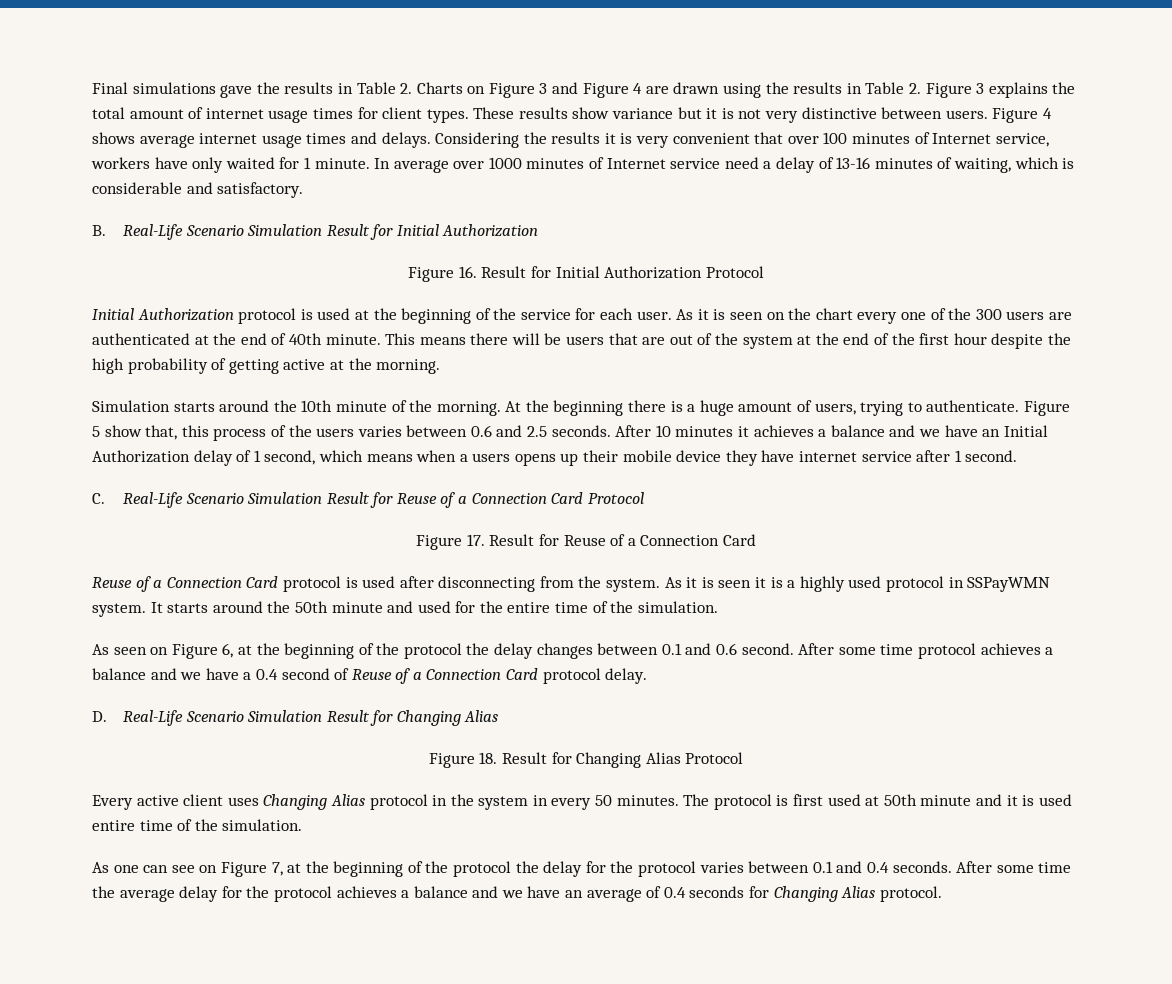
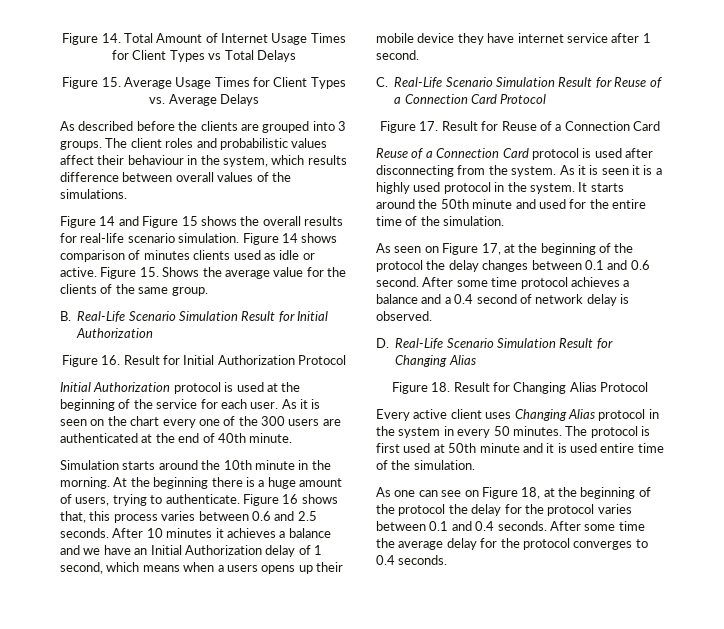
[92,82,1076,98] [92,107,1052,123] [92,132,1049,148] [91,157,1075,173] [92,182,304,198] Final simulations gave the results in Table 2. Charts on Figure 3 and Figure 4 are drawn using the results in Table 2. Figure 3 explains the total amount of internet usage times for client types. These results show variance but it is not very distinctive between users. Figure 4 shows average internet usage times and delays. Considering the results it is very convenient that over 100 minutes of Internet service, workers have only waited for 1 minute. In average over 1000 minutes of Internet service need a delay of 13-16 minutes of waiting, which is considerable and satisfactory. -> [62,33,346,45] [112,50,296,62] [62,77,346,89] [149,94,259,106] [60,121,346,133] [60,138,328,150] [60,155,347,167] [60,172,291,182] [60,189,127,199] [60,216,343,228] [60,233,338,245] [60,250,315,262] [60,267,346,279] [60,284,208,296] Figure 14. Total Amount of Internet Usage Times for Client Types vs Total Delays // Figure 15. Average Usage Times for Client Types vs. Average Delays // As described before the clients are grouped into 3 groups. The client roles and probabilistic values affect their behaviour in the system, which results difference between overall values of the simulations. // Figure 14 and Figure 15 shows the overall results for real-life scenario simulation. Figure 14 shows comparison of minutes clients used as idle or active. Figure 15. Shows the average value for the clients of the same group.
[385,333,1071,349] [92,358,441,374] This means there will be users that are out of the system at the end of the first hour despite the high probability of getting active at the morning. -> (293, 438) none
[391,400,407,412] of -> [298,460,309,470] in
[92,425,142,437] 5 show -> [282,494,338,504] 16 shows
[270,425,355,437] of the users -> (158, 518) none
[967,577,1051,592] SSPayWMN -> [507,182,527,192] the
[222,643,234,658] 6, -> [481,243,501,255] 17,
[180,668,239,680] we have -> (442, 299) none
[351,668,648,684] Reuse of a Connection Card protocol delay. -> [535,294,629,306] [376,311,432,321] network delay is observed.
[271,862,283,876] 7, -> [521,487,541,499] 18,
[336,886,942,902] achieves a balance and we have an average of 0.4 seconds for Changing Alias protocol. -> [573,539,648,550] [376,555,448,565] converges to 0.4 seconds.

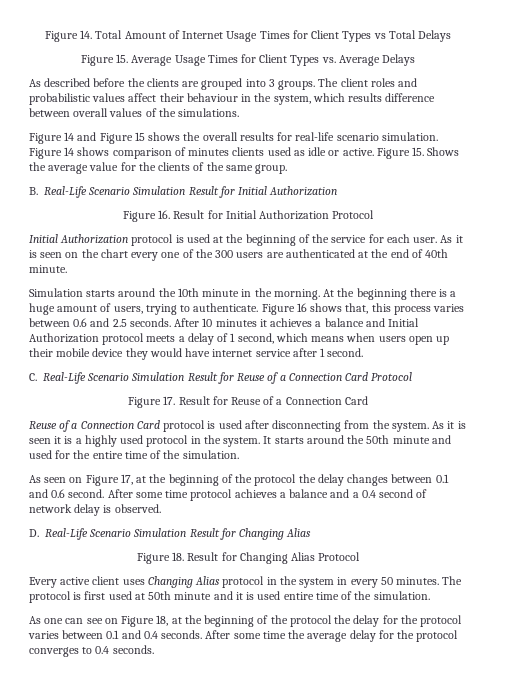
[83,545,262,555] we have an Initial Authorization -> [388,318,420,327] [29,333,185,345] Initial Authorization protocol meets a
[217,565,296,574] a users opens -> [378,336,433,345] users open
(484, 39) none -> [149,348,182,357] would

